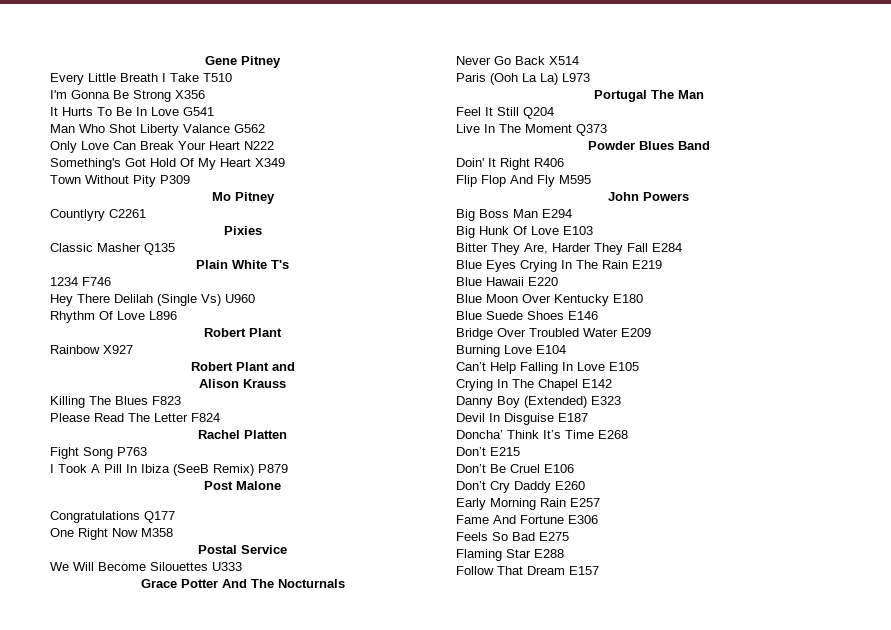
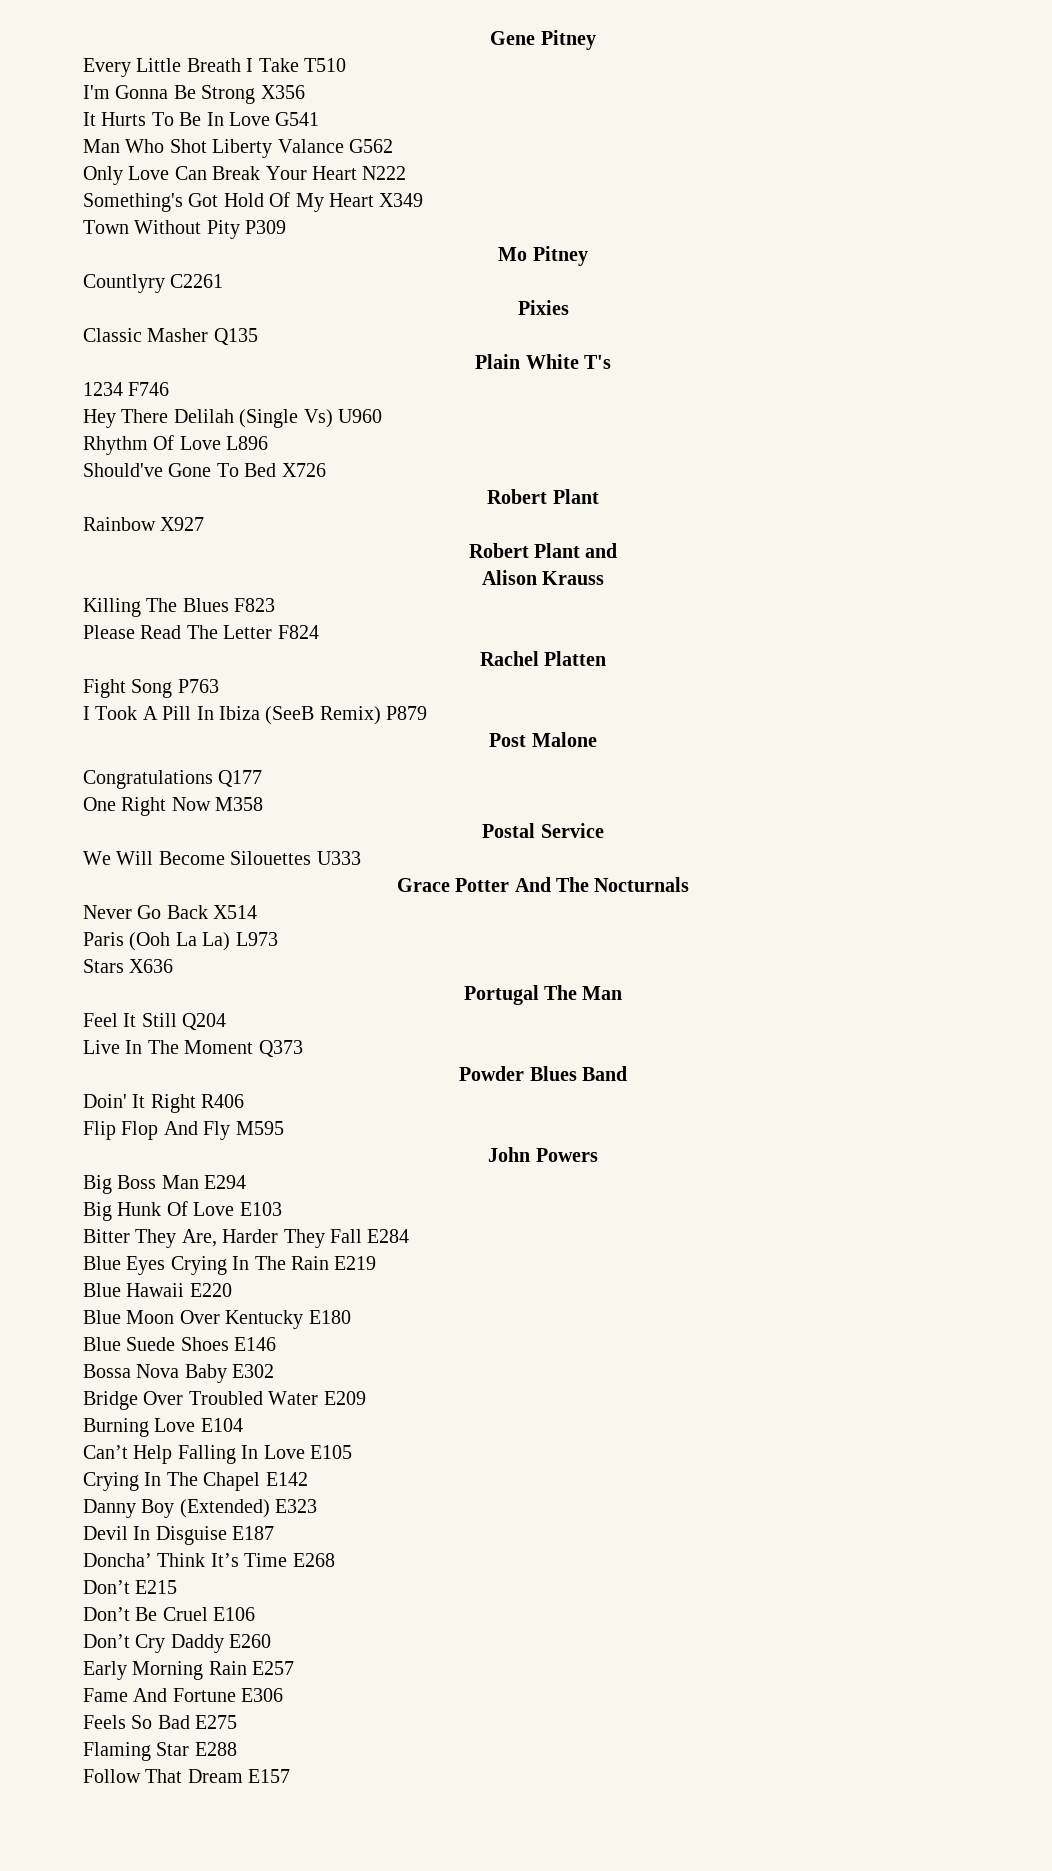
(177, 315) none -> [83,463,326,477] // Should've Gone To Bed X726
(590, 77) none -> [83,959,174,973] // Stars X636
(598, 315) none -> [83,1364,275,1383] // Bossa Nova Baby E302

